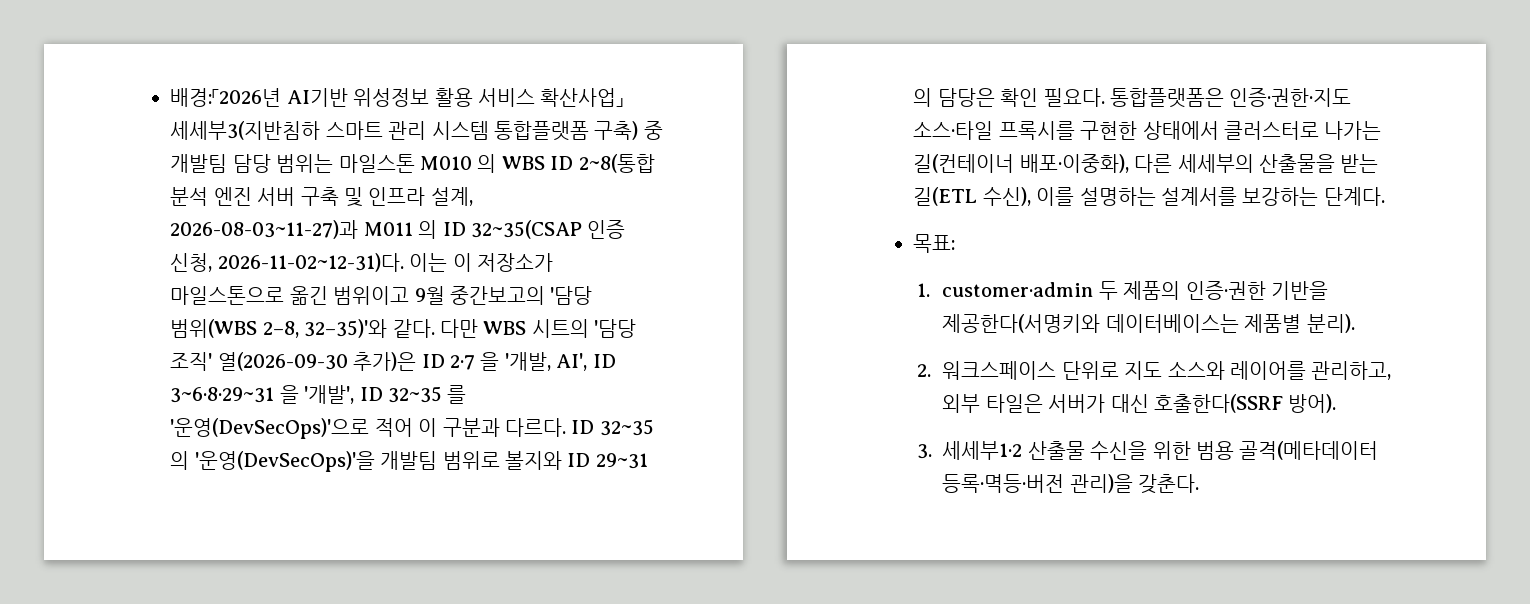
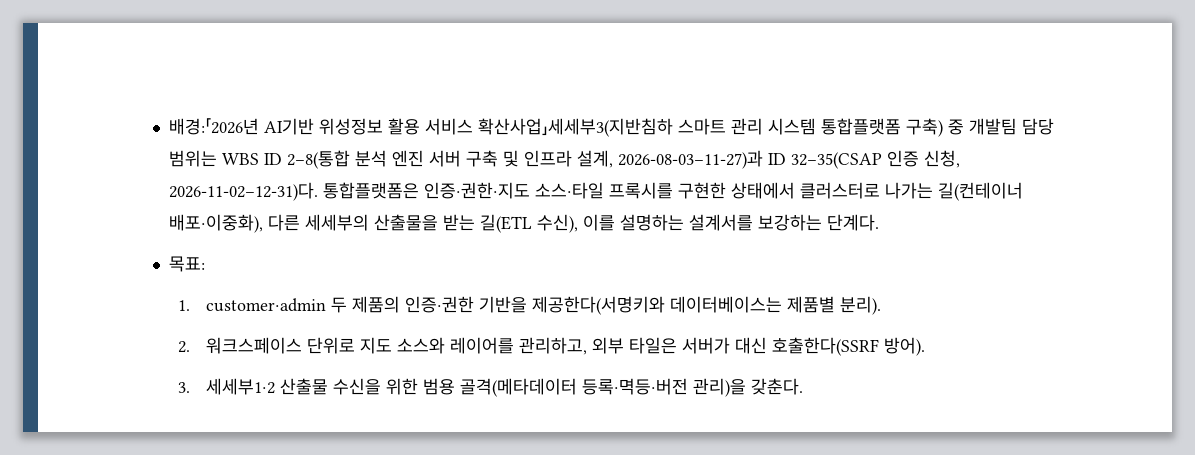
[338,154,497,173] 마일스톤 M010 의 -> (218, 158) none
[578,154,655,173] 2~8(통합 -> [287,150,351,169] 2–8(통합
[170,220,626,239] [170,253,554,272] [170,286,593,305] [170,319,637,338] [170,352,616,371] [170,385,467,404] [170,418,654,439] [170,451,648,472] [913,88,1105,107] 2026-08-03~11-27)과 M011 의 ID 32~35(CSAP 인증 신청, 2026-11-02~12-31)다. 이는 이 저장소가 마일스톤으로 옮긴 범위이고 9월 중간보고의 '담당 범위(WBS 2–8, 32–35)'와 같다. 다만 WBS 시트의 '담당 조직' 열(2026-09-30 추가)은 ID 2·7 을 '개발, AI', ID 3~6·8·29~31 을 '개발', ID 32~35 를 '운영(DevSecOps)'으로 적어 이 구분과 다르다. ID 32~35 의 '운영(DevSecOps)'을 개발팀 범위로 볼지와 ID 29~31 의 담당은 확인 필요다. -> [618,150,961,169] [169,182,319,201] 2026-08-03–11-27)과 ID 32–35(CSAP 인증 신청, 2026-11-02–12-31)다.

